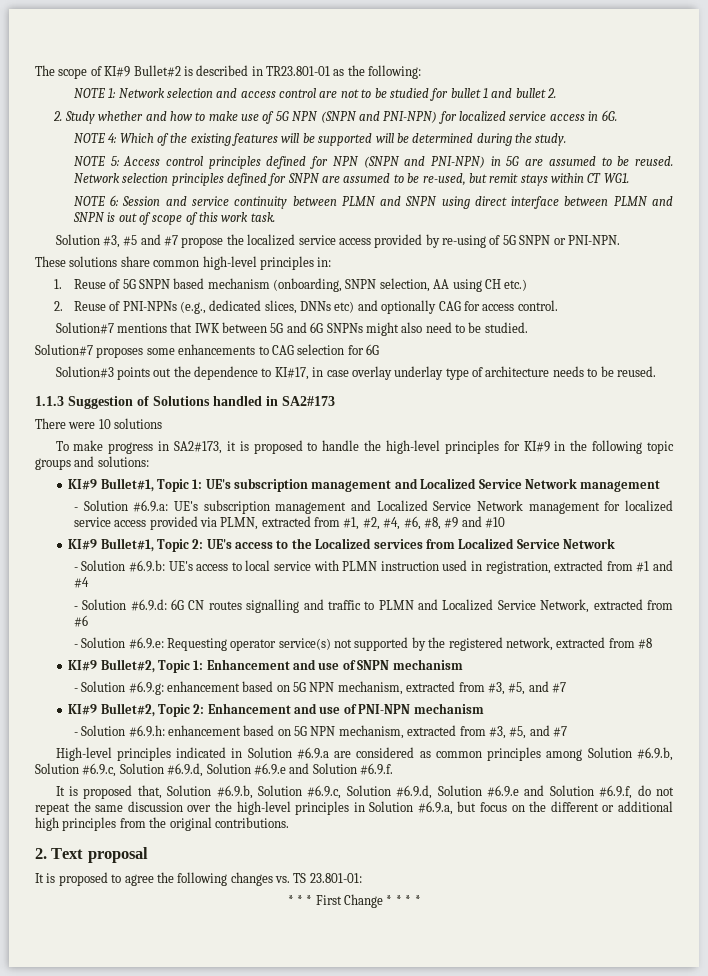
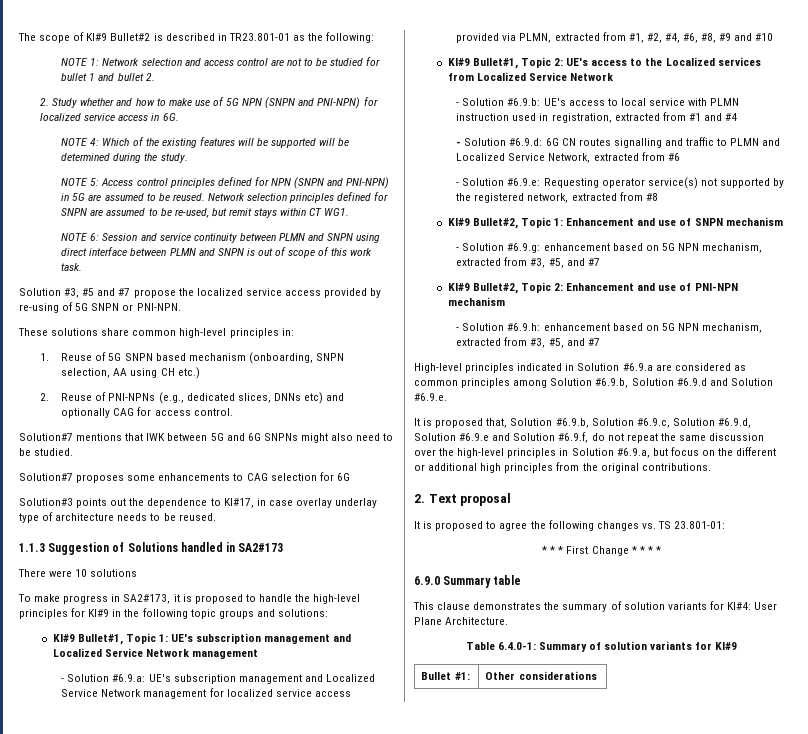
[82,763,393,777] #6.9.c, Solution #6.9.d, Solution #6.9.e and Solution #6.9.f. -> [676,378,773,386] [414,393,447,401] #6.9.d and Solution #6.9.e.
(421, 900) none -> [414,575,522,588] [413,601,778,612] [414,617,509,625] [465,641,738,652] [421,672,470,680] [485,671,597,680] // 6.9.0 Summary table // This clause demonstrates the summary of solution variants for KI#4: User Plane Architecture. // Table 6.4.0-1: Summary of solution variants for KI#9 // Bullet #1: | Other considerations

